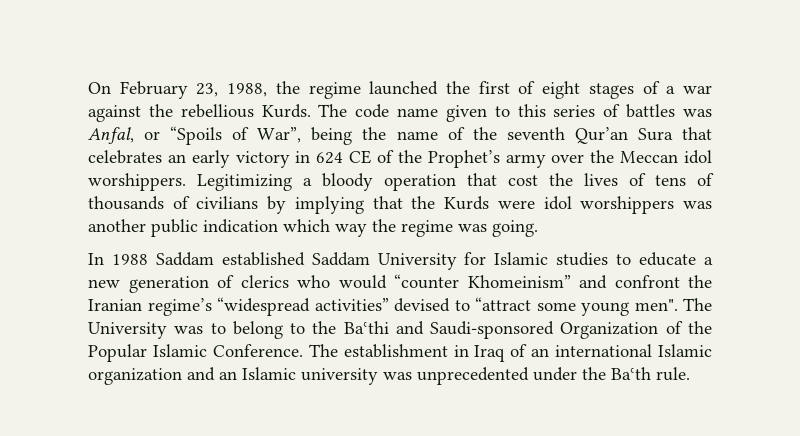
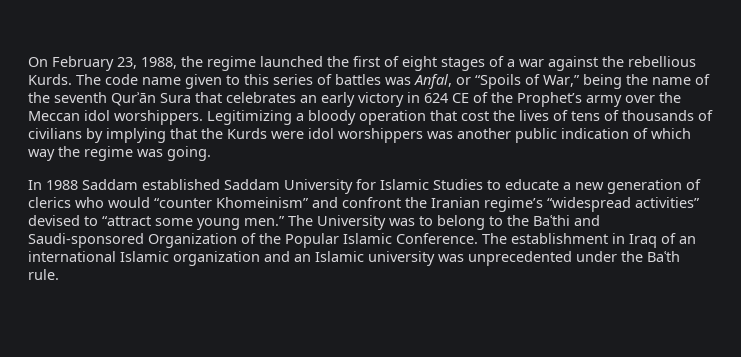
[257,127,302,143] War”, -> [543,75,580,87] War,”
[574,127,628,144] Qur’an -> [111,92,156,106] Qurʾān
(278, 226) none -> [633,128,648,139] of
[556,252,609,266] studies -> [433,179,483,190] Studies
[634,299,678,311] men". -> [244,216,285,226] men.”

